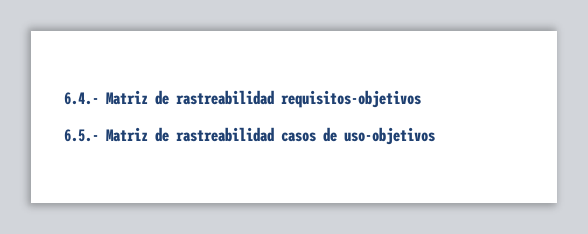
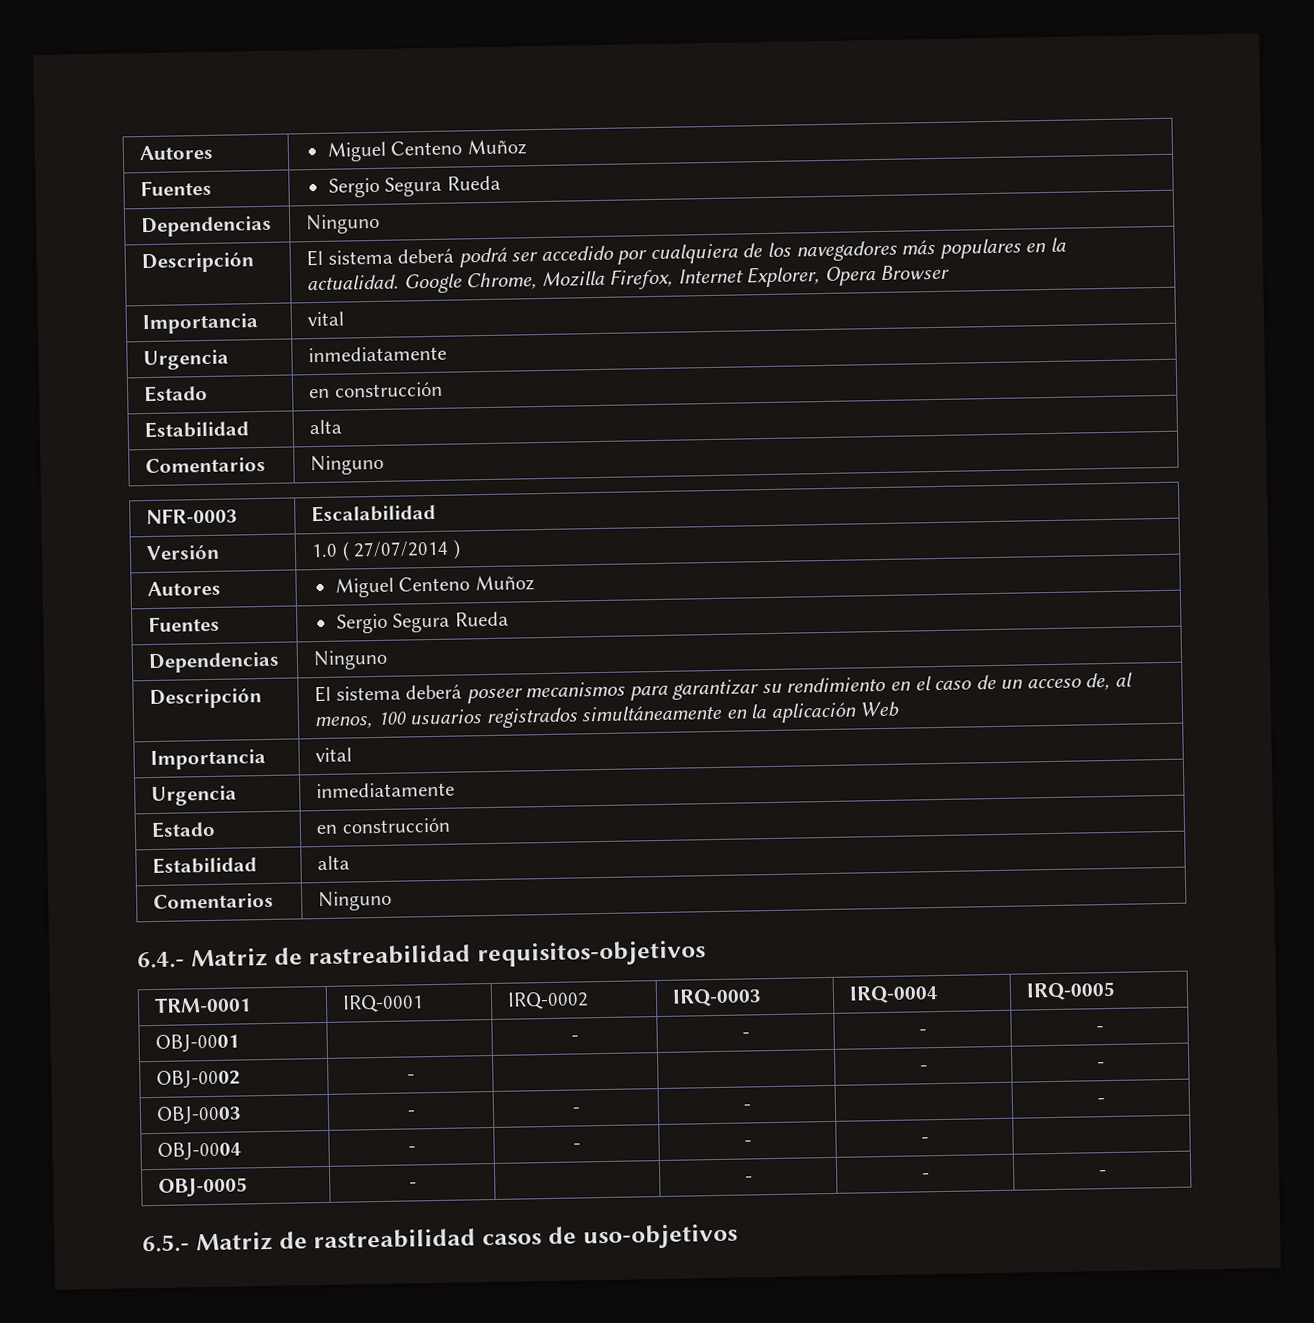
(64, 98) none -> [139,144,214,161] [326,139,527,162] [140,179,213,197] [327,175,501,198] [141,215,273,238] [305,213,381,235] [141,252,255,274] [306,237,1066,268] [307,264,951,294] [142,313,260,335] [307,311,345,327] [143,349,230,371] [308,345,448,363] [144,384,209,403] [309,381,443,399] [144,420,250,439] [309,419,343,435] [145,456,267,474] [310,454,385,476] [146,507,239,525] [311,503,437,523] [146,544,221,561] [311,539,461,562] [147,580,222,597] [334,575,535,598] [148,615,221,633] [335,611,509,634] [148,651,281,674] [313,649,389,671] [149,688,263,710] [314,672,1133,704] [314,701,901,730] [150,748,267,771] [315,747,353,763] [151,785,238,807] [316,781,456,799] [151,820,217,839] [316,817,450,835] [152,856,258,875] [317,855,351,871] [153,892,275,910] [318,890,393,912] Autores | Miguel Centeno Muñoz // Fuentes | Sergio Segura Rueda // Dependencias | Ninguno // Descripción | El sistema deberá podrá ser accedido por cualquiera de los navegadores más populares en la actualidad. Google Chrome, Mozilla Firefox, Internet Explorer, Opera Browser // Importancia | vital // Urgencia | inmediatamente // Estado | en construcción // Estabilidad | alta // Comentarios | Ninguno // NFR-0003 | Escalabilidad // Versión | 1.0 ( 27/07/2014 ) // Autores | Miguel Centeno Muñoz // Fuentes | Sergio Segura Rueda // Dependencias | Ninguno // Descripción | El sistema deberá poseer mecanismos para garantizar su rendimiento en el caso de un acceso de, al menos, 100 usuarios registrados simultáneamente en la aplicación Web // Importancia | vital // Urgencia | inmediatamente // Estado | en construcción // Estabilidad | alta // Comentarios | Ninguno //
(421, 99) none -> [154,996,253,1013] [342,994,425,1013] [507,991,590,1010] [672,988,763,1007] [849,985,940,1004] [1026,981,1117,1001] [155,1033,241,1053] [570,1035,579,1042] [741,1032,750,1039] [918,1029,927,1036] [1095,1026,1104,1033] [156,1069,242,1089] [406,1074,415,1081] [919,1065,928,1072] [1096,1062,1105,1069] [156,1105,243,1125] [406,1110,416,1117] [571,1107,581,1114] [742,1104,752,1111] [1096,1098,1105,1105] [157,1141,243,1161] [407,1146,416,1153] [572,1143,581,1150] [743,1140,752,1147] [920,1137,929,1144] [158,1177,249,1197] [408,1182,417,1189] [744,1176,753,1183] [921,1173,930,1180] [1098,1170,1107,1177] // TRM-0001 | IRQ-0001 | IRQ-0002 | IRQ-0003 | IRQ-0004 | IRQ-0005 // OBJ-0001 | | - | - | - | - // OBJ-0002 | - | | | - | - // OBJ-0003 | - | - | - | | - // OBJ-0004 | - | - | - | - | // OBJ-0005 | - | | - | - | -

